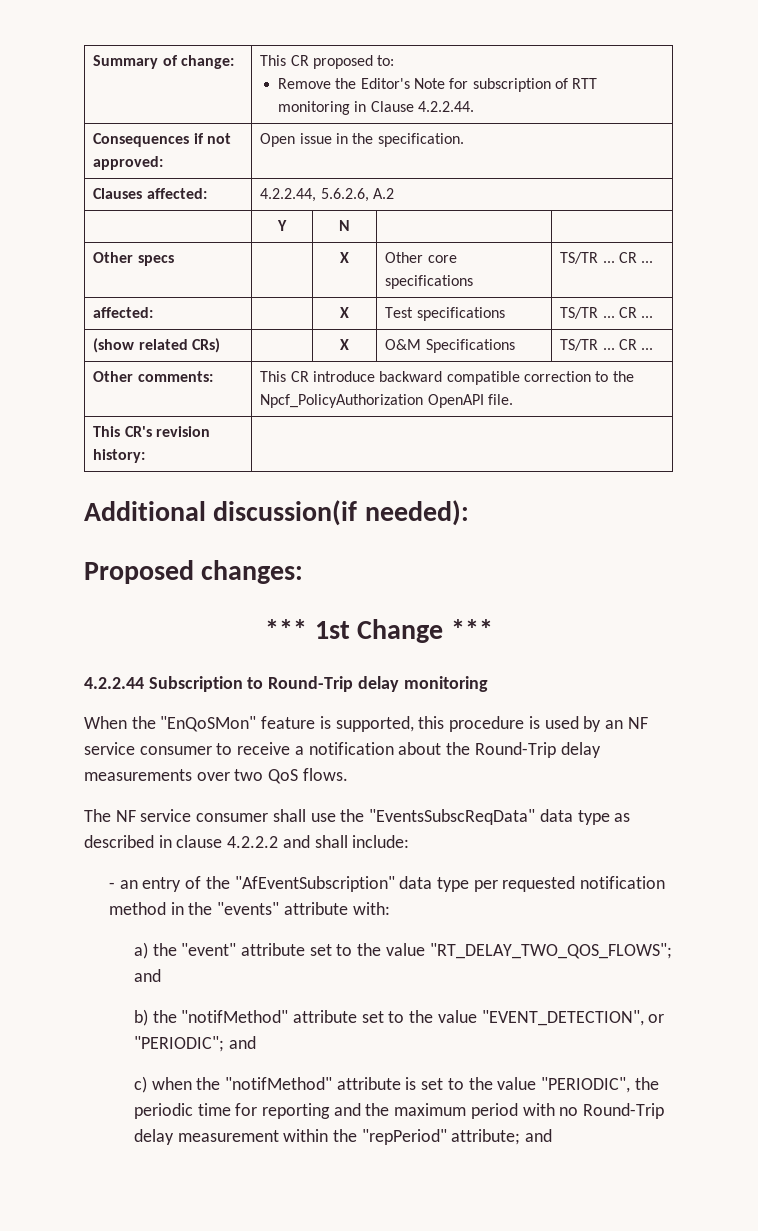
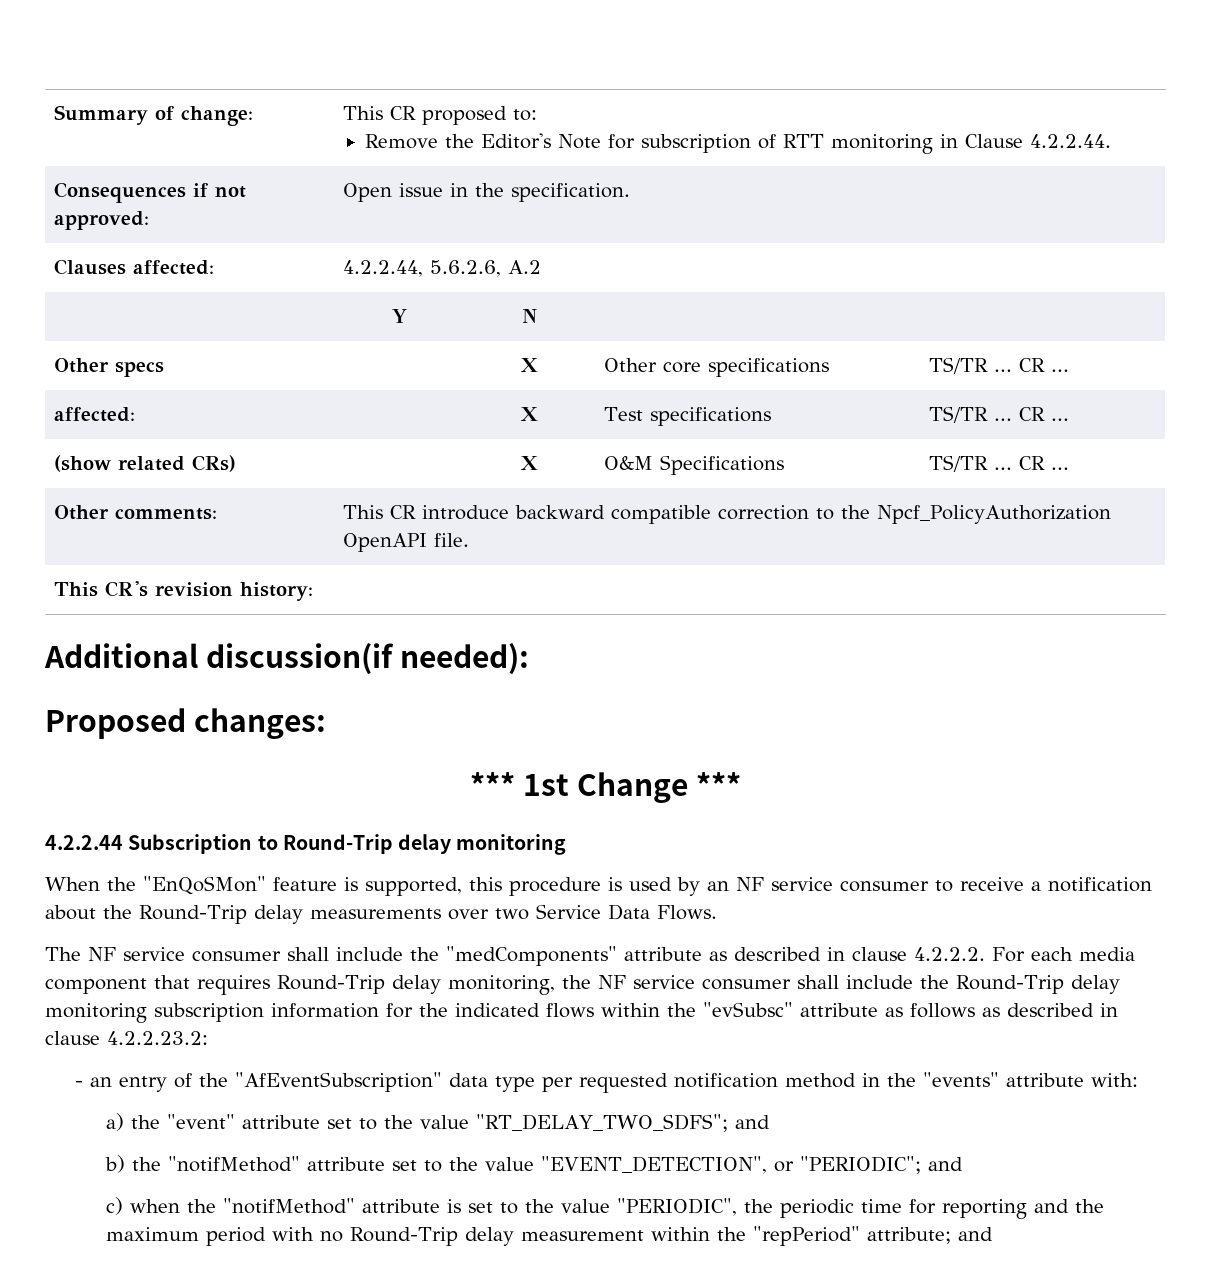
[268,768,348,784] QoS flows. -> [535,904,717,920] Service Data Flows.
[310,809,631,825] [84,835,410,848] use the "EventsSubscReqData" data type as described in clause 4.2.2.2 and shall include: -> [336,946,1135,966] [45,975,1120,995] [45,1002,1118,1023] [45,1031,208,1045] include the "medComponents" attribute as described in clause 4.2.2.2. For each media component that requires Round-Trip delay monitoring, the NF service consumer shall include the Round-Trip delay monitoring subscription information for the indicated flows within the "evSubsc" attribute as follows as described in clause 4.2.2.23.2:
[429,943,672,959] "RT_DELAY_TWO_QOS_FLOWS"; -> [475,1114,728,1132] "RT_DELAY_TWO_SDFS";

